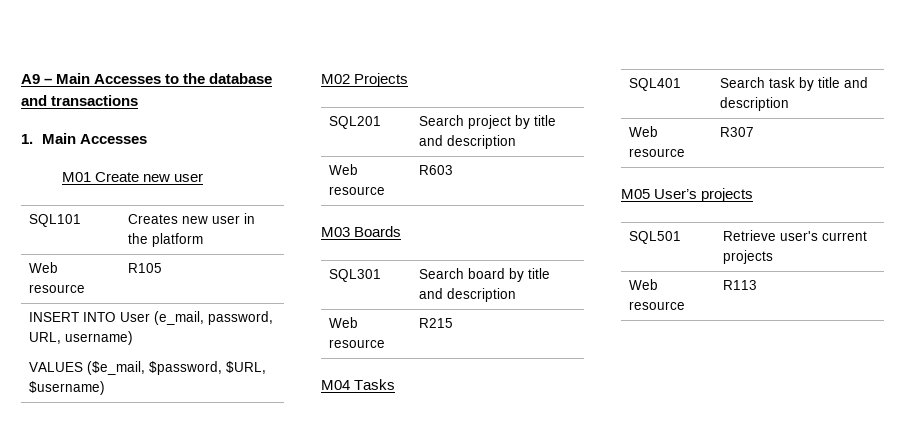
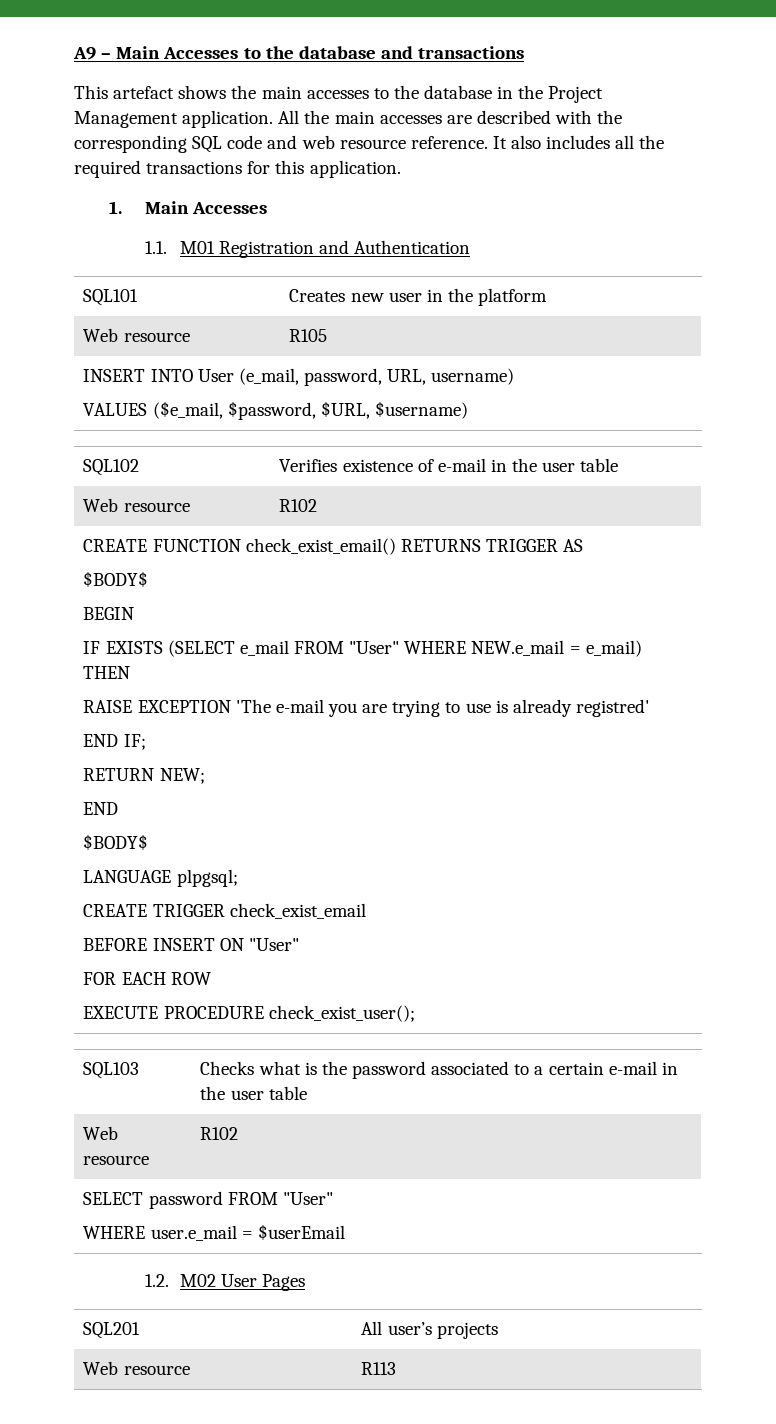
[21,133,147,144] [62,172,204,182] 1. Main Accesses // M01 Create new user -> [74,85,604,103] [74,110,623,128] [74,135,665,153] [74,160,401,178] [109,201,267,214] [144,240,471,258] This artefact shows the main accesses to the database in the Project Management application. All the main accesses are described with the corresponding SQL code and web resource reference. It also includes all the required transactions for this application. // 1. Main Accesses // 1.1. M01 Registration and Authentication
[321,73,409,87] [329,116,382,129] [419,115,557,129] [419,135,517,149] [329,164,359,175] [329,186,386,195] [419,165,454,175] [321,226,402,237] [329,269,382,282] [419,268,551,282] [419,288,517,302] [329,317,359,328] [329,339,386,348] [419,318,454,328] [321,379,396,390] [629,78,682,91] [720,77,869,91] [720,97,790,111] [629,126,659,137] [629,148,686,157] [720,127,755,137] [621,188,754,202] [629,231,682,244] [723,230,868,241] // M02 Projects // SQL201 | Search project by title and description // Web resource | R603 // M03 Boards // SQL301 | Search board by title and description // Web resource | R215 // M04 Tasks // SQL401 | Search task by title and description // Web resource | R307 // M05 User’s projects // SQL501 | Retrieve user's current -> [83,459,140,476] [279,458,619,472] [83,498,190,512] [279,499,318,512] [83,538,584,555] [83,571,149,587] [83,607,135,620] [83,640,642,657] [83,666,131,679] [83,699,650,717] [83,734,146,750] [83,768,205,784] [83,802,119,815] [83,834,149,850] [83,869,238,887] [83,903,366,919] [83,938,299,951] [83,972,211,985] [83,1005,415,1022] [83,1062,140,1079] [200,1061,678,1079] [200,1086,307,1100] [83,1126,119,1140] [83,1155,150,1165] [200,1127,239,1140] [83,1191,333,1209] [83,1224,345,1241] [144,1274,306,1291] [83,1322,141,1339] [361,1321,432,1335] // SQL102 | Verifies existence of e-mail in the user table // Web resource | R102 // CREATE FUNCTION check_exist_email() RETURNS TRIGGER AS // $BODY$ // BEGIN // IF EXISTS (SELECT e_mail FROM "User" WHERE NEW.e_mail = e_mail) THEN // RAISE EXCEPTION 'The e-mail you are trying to use is already registred' // END IF; // RETURN NEW; // END // $BODY$ // LANGUAGE plpgsql; // CREATE TRIGGER check_exist_email // BEFORE INSERT ON "User" // FOR EACH ROW // EXECUTE PROCEDURE check_exist_user(); // SQL103 | Checks what is the password associated to a certain e-mail in the user table // Web resource | R102 // SELECT password FROM "User" // WHERE user.e_mail = $userEmail // 1.2. M02 User Pages // SQL201 | All user’s

